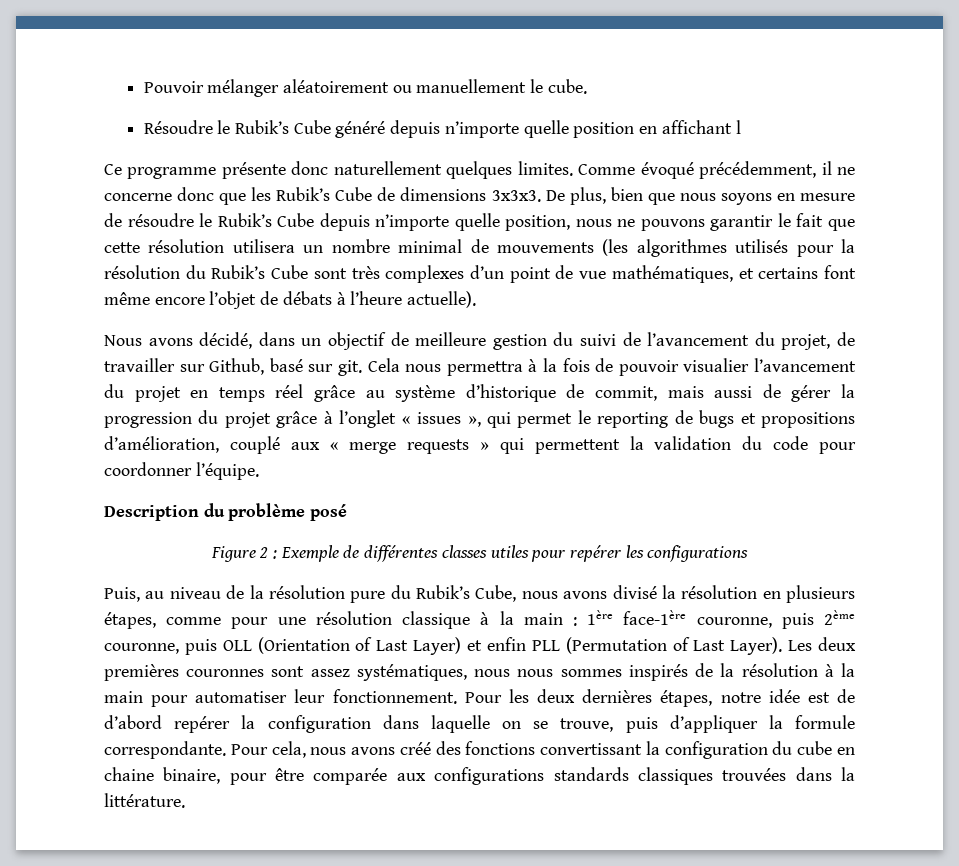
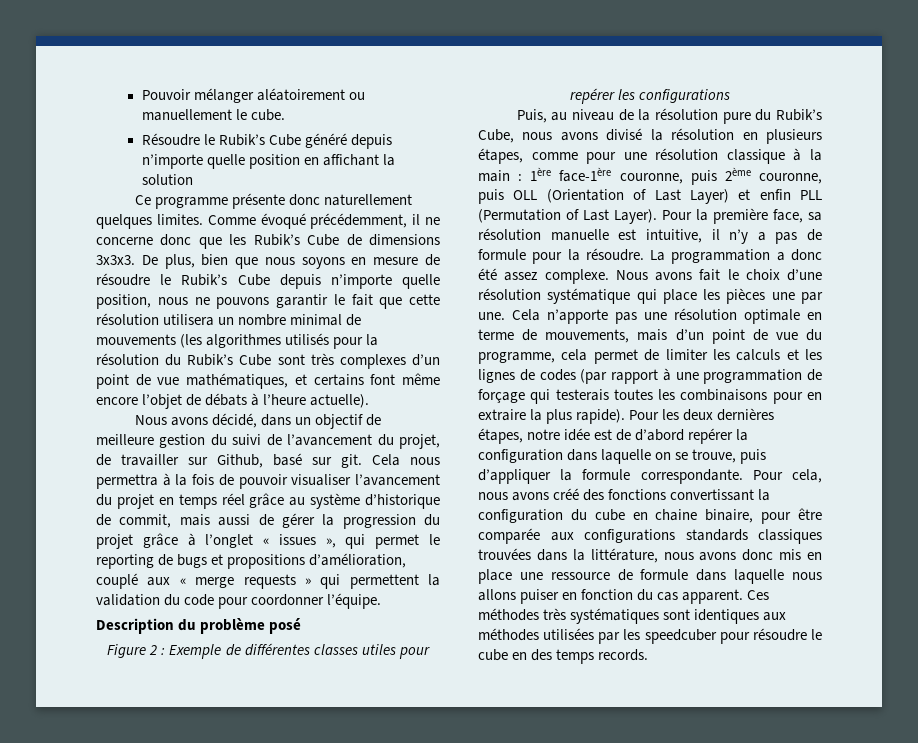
[735,120,741,134] l -> [382,154,395,166] [141,174,193,185] la solution
[683,358,750,372] visualier -> [291,474,352,486] visualiser
[788,637,857,651] [104,663,856,681] [104,689,457,707] Les deux premières couronnes sont assez systématiques, nous nous sommes inspirés de la résolution à la main pour automatiser leur fonctionnement. -> [662,208,822,224] [478,228,822,244] [478,248,822,264] [478,268,822,284] [478,288,823,304] [478,308,822,324] [478,329,822,344] [478,349,822,364] [478,368,822,384] [478,389,822,404] [478,409,626,424] Pour la première face, sa résolution manuelle est intuitive, il n’y a pas de formule pour la résoudre. La programmation a donc été assez complexe. Nous avons fait le choix d’une résolution systématique qui place les pièces une par une. Cela n’apporte pas une résolution optimale en terme de mouvements, mais d’un point de vue du programme, cela permet de limiter les calculs et les lignes de codes (par rapport à une programmation de forçage qui testerais toutes les combinaisons pour en extraire la plus rapide).
[104,793,185,808] littérature. -> [590,548,822,563] [478,569,822,584] [478,589,770,604] [478,608,787,624] [478,628,822,644] [478,649,649,664] littérature, nous avons donc mis en place une ressource de formule dans laquelle nous allons puiser en fonction du cas apparent. Ces méthodes très systématiques sont identiques aux méthodes utilisées par les speedcuber pour résoudre le cube en des temps records.

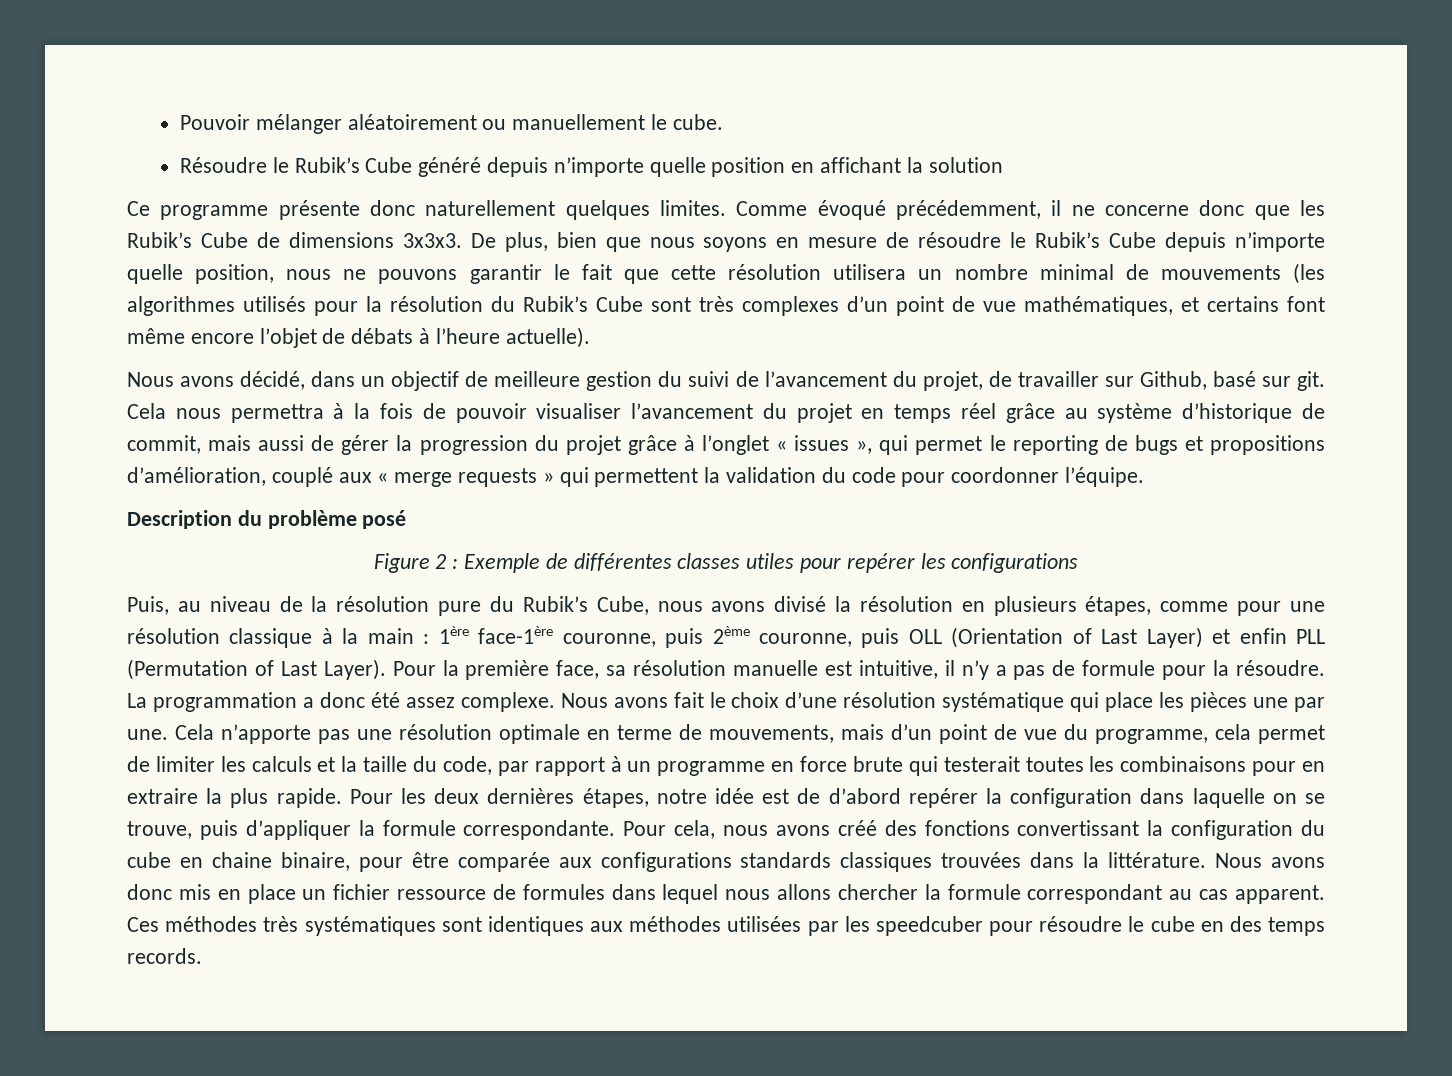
[805,349,822,360] [478,368,822,384] [478,389,609,404] les lignes de codes (par rapport à une programmation de forçage qui testerais -> [341,756,1020,776] la taille du code, par rapport à un programme en force brute qui testerait
[576,409,626,424] rapide). -> [276,788,342,808] rapide.
[590,548,694,563] littérature, nous -> [1108,852,1263,868] littérature. Nous
[519,569,822,584] [478,589,654,604] une ressource de formule dans laquelle nous allons puiser en fonction du -> [302,884,1193,904] un fichier ressource de formules dans lequel nous allons chercher la formule correspondant au

